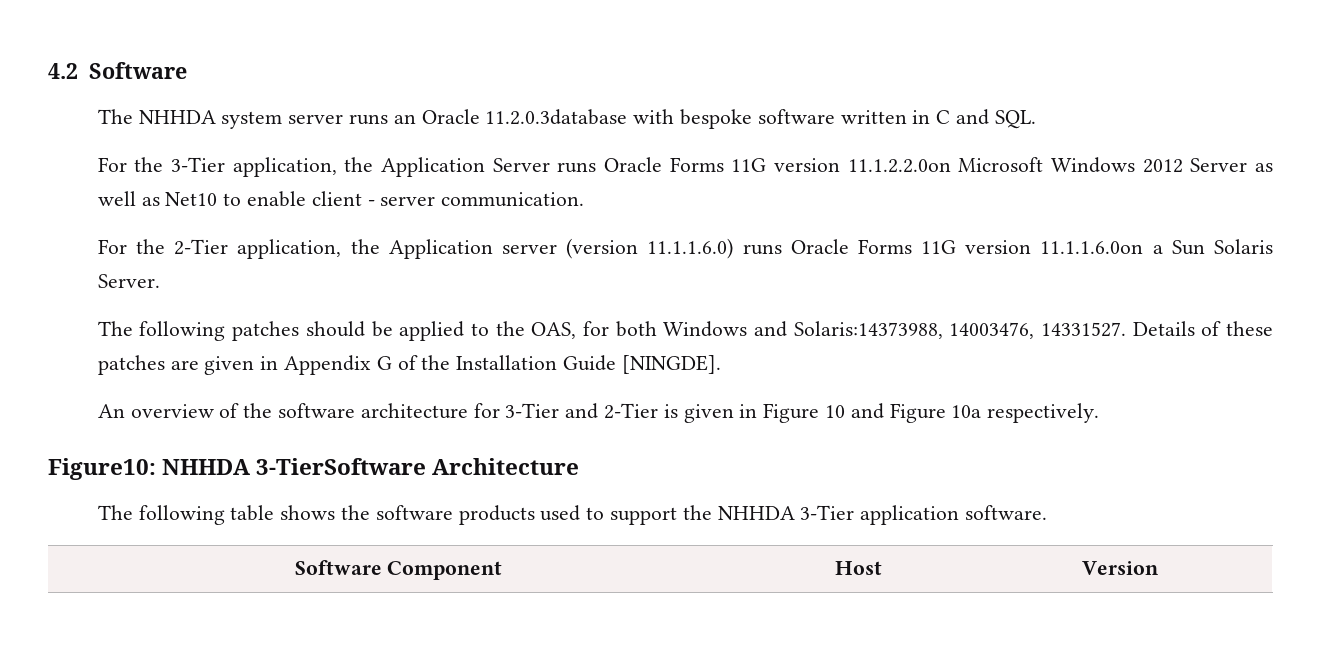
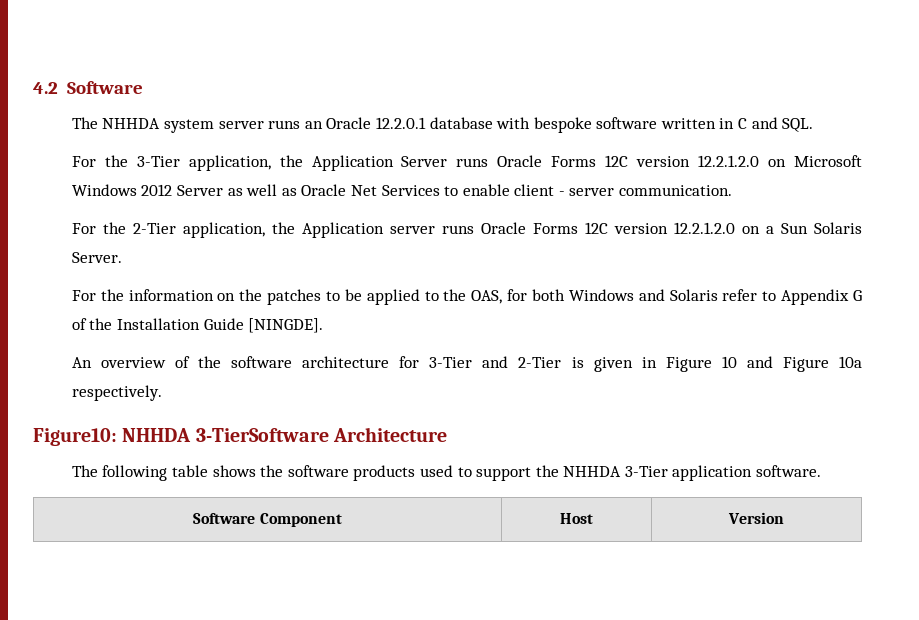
[485,109,628,125] 11.2.0.3database -> [375,117,493,129] 12.2.0.1 database
[731,158,951,173] 11G version 11.1.2.2.0on -> [605,155,787,167] 12C version 12.2.1.2.0 on
[165,192,218,206] Net10 -> [301,184,440,196] Oracle Net Services
[566,238,1144,259] (version 11.1.1.6.0) runs Oracle Forms 11G version 11.1.1.6.0on -> [441,222,760,234] runs Oracle Forms 12C version 12.2.1.2.0 on
[97,321,365,341] The following patches should -> [71,289,340,305] For the information on the patches to
[793,321,1273,339] [97,355,279,375] Solaris:14373988, 14003476, 14331527. Details of these patches are given in -> [669,289,777,301] Solaris refer to

